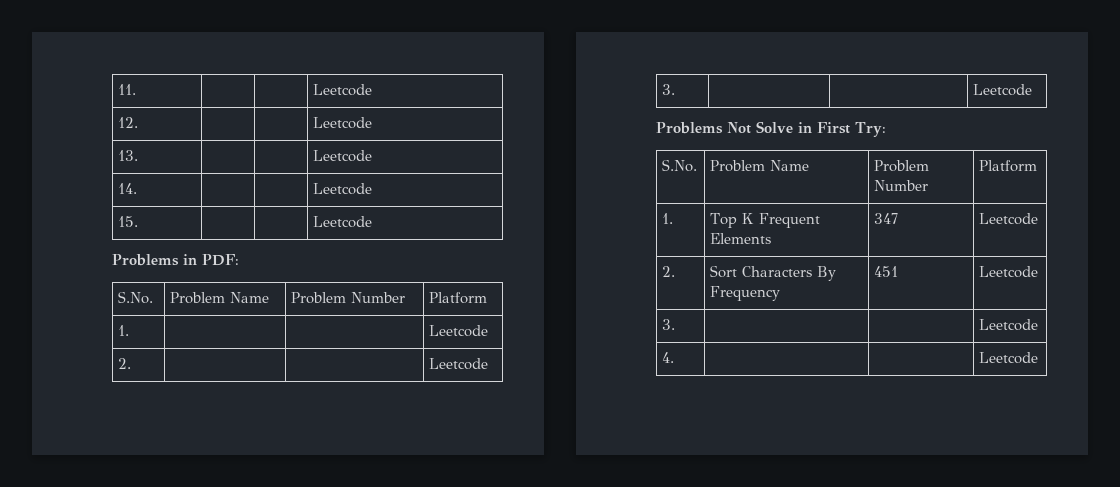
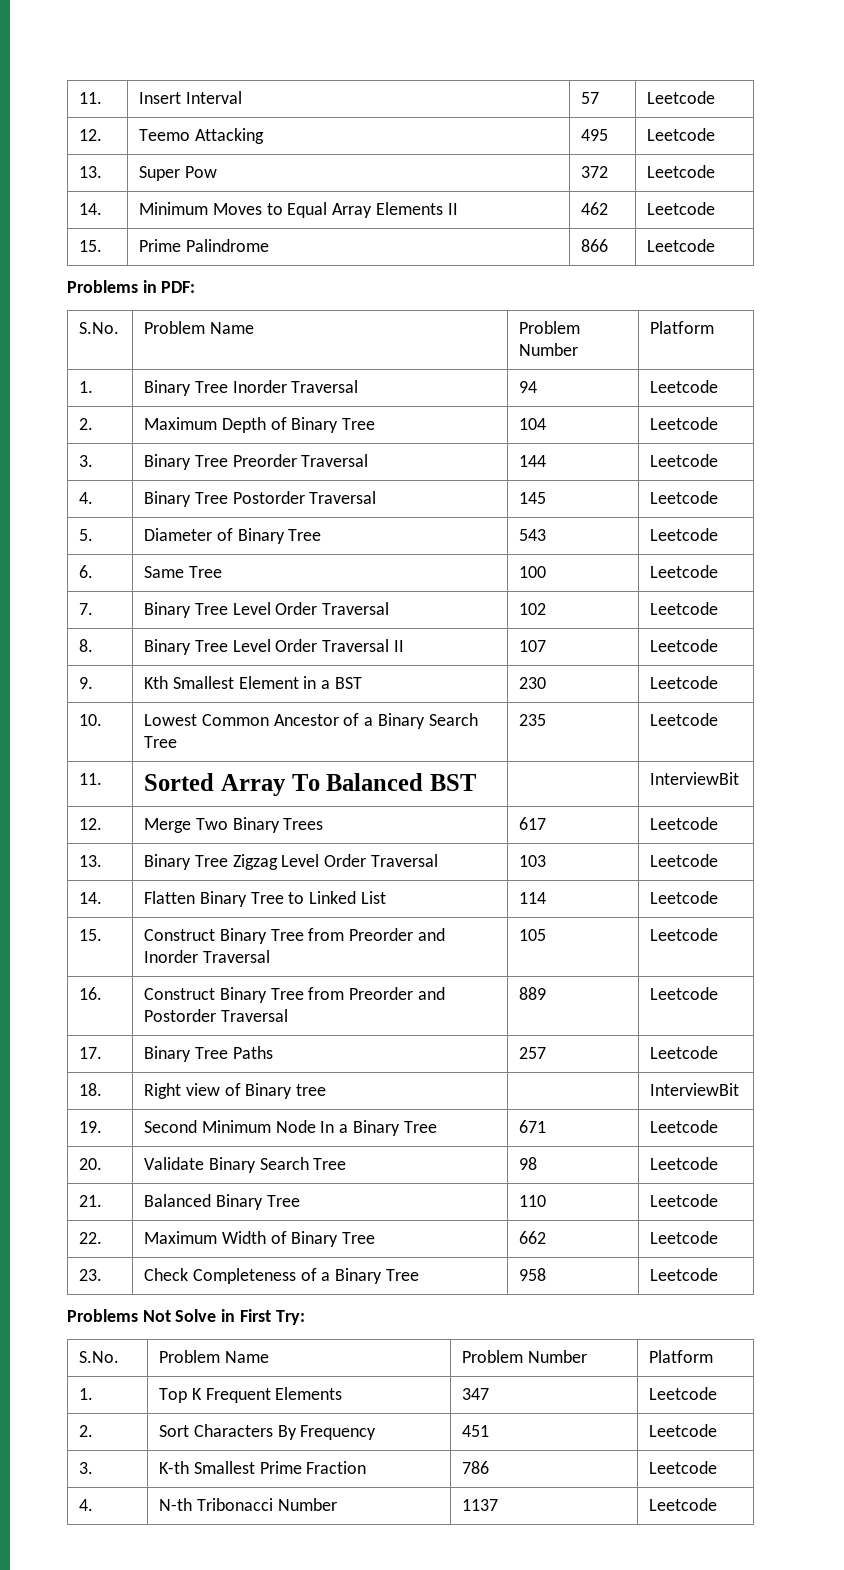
[118,84,137,95] 11. | | -> [79,92,103,104] [139,91,243,104] [581,92,600,104] 11. | Insert Interval | 57
[313,117,373,129] [118,150,139,161] [313,150,373,162] [118,183,138,194] [313,183,373,195] [118,216,139,227] | | Leetcode // 13. | | | Leetcode // 14. | | | Leetcode // 15. | | -> [139,128,265,144] [581,129,609,141] [647,128,716,141] [79,166,103,178] [139,166,218,181] [581,166,609,178] [647,165,716,178] [79,203,103,215] [139,202,458,218] [581,202,609,215] [647,202,716,215] [79,240,103,252] [139,239,270,252] [581,239,609,252] Teemo Attacking | 495 | Leetcode // 13. | Super Pow | 372 | Leetcode // 14. | Minimum Moves to Equal Array Elements II | 462 | Leetcode // 15. | Prime Palindrome | 866
[429,325,489,337] [118,358,132,369] [429,358,489,370] [662,84,676,95] | | Leetcode // 2. | | | Leetcode // 3. | | -> [144,380,359,396] [519,381,538,393] [650,380,719,393] [79,418,94,430] [144,417,376,433] [519,418,547,430] [650,417,719,430] [79,455,94,467] [144,454,369,470] [519,455,547,467] [650,454,719,467] [79,492,94,504] [144,491,377,507] [519,492,547,504] [650,491,719,504] [79,529,94,541] [144,528,322,544] [519,529,547,541] [650,528,719,541] [79,565,94,578] [144,566,223,578] [519,566,547,578] [650,565,719,578] [79,603,94,615] [144,602,390,618] [519,603,547,615] [650,602,719,615] [79,639,94,652] [144,639,404,655] [519,640,547,652] [650,639,719,652] [79,677,94,689] [144,676,362,689] [519,677,547,689] [650,676,719,689] [79,714,103,726] [144,713,478,729] [144,736,178,748] [519,714,547,726] [650,713,719,726] [79,773,103,785] [144,773,476,796] [650,772,740,785] [79,818,103,830] [144,817,324,833] [519,817,547,830] [650,817,719,830] [79,855,103,867] [144,854,438,870] [519,855,547,867] [650,854,719,867] [79,892,103,904] [144,891,386,907] [519,892,547,904] [650,891,719,904] [79,929,103,941] [144,928,445,944] [144,950,271,963] [519,929,547,941] [650,928,719,941] [79,987,103,1000] [144,987,445,1003] [144,1009,289,1022] [519,987,547,1000] [650,987,719,1000] [79,1047,103,1059] [144,1046,273,1062] [519,1047,547,1059] [650,1046,719,1059] [79,1083,103,1096] [144,1083,327,1099] [650,1083,740,1096] [79,1121,103,1133] [144,1120,437,1136] [519,1120,547,1133] [650,1120,719,1133] [79,1158,103,1170] [144,1157,347,1173] [519,1157,538,1170] [650,1157,719,1170] [79,1195,103,1207] [144,1194,300,1210] [519,1195,547,1207] [650,1194,719,1207] [79,1232,103,1244] [144,1231,376,1247] [519,1231,547,1244] [650,1231,719,1244] [79,1269,103,1281] [144,1268,419,1284] [519,1268,547,1281] Binary Tree Inorder Traversal | 94 | Leetcode // 2. | Maximum Depth of Binary Tree | 104 | Leetcode // 3. | Binary Tree Preorder Traversal | 144 | Leetcode // 4. | Binary Tree Postorder Traversal | 145 | Leetcode // 5. | Diameter of Binary Tree | 543 | Leetcode // 6. | Same Tree | 100 | Leetcode // 7. | Binary Tree Level Order Traversal | 102 | Leetcode // 8. | Binary Tree Level Order Traversal II | 107 | Leetcode // 9. | Kth Smallest Element in a BST | 230 | Leetcode // 10. | Lowest Common Ancestor of a Binary Search Tree | 235 | Leetcode // 11. | Sorted Array To Balanced BST | | InterviewBit // 12. | Merge Two Binary Trees | 617 | Leetcode // 13. | Binary Tree Zigzag Level Order Traversal | 103 | Leetcode // 14. | Flatten Binary Tree to Linked List | 114 | Leetcode // 15. | Construct Binary Tree from Preorder and Inorder Traversal | 105 | Leetcode // 16. | Construct Binary Tree from Preorder and Postorder Traversal | 889 | Leetcode // 17. | Binary Tree Paths | 257 | Leetcode // 18. | Right view of Binary tree | | InterviewBit // 19. | Second Minimum Node In a Binary Tree | 671 | Leetcode // 20. | Validate Binary Search Tree | 98 | Leetcode // 21. | Balanced Binary Tree | 110 | Leetcode // 22. | Maximum Width of Binary Tree | 662 | Leetcode // 23. | Check Completeness of a Binary Tree | 958
[979,319,1039,331] [662,352,675,363] | | Leetcode // 4. | | -> [159,1461,367,1474] [462,1461,490,1474] [649,1461,718,1474] [79,1499,94,1511] [159,1498,337,1511] [462,1499,499,1511] K-th Smallest Prime Fraction | 786 | Leetcode // 4. | N-th Tribonacci Number | 1137

